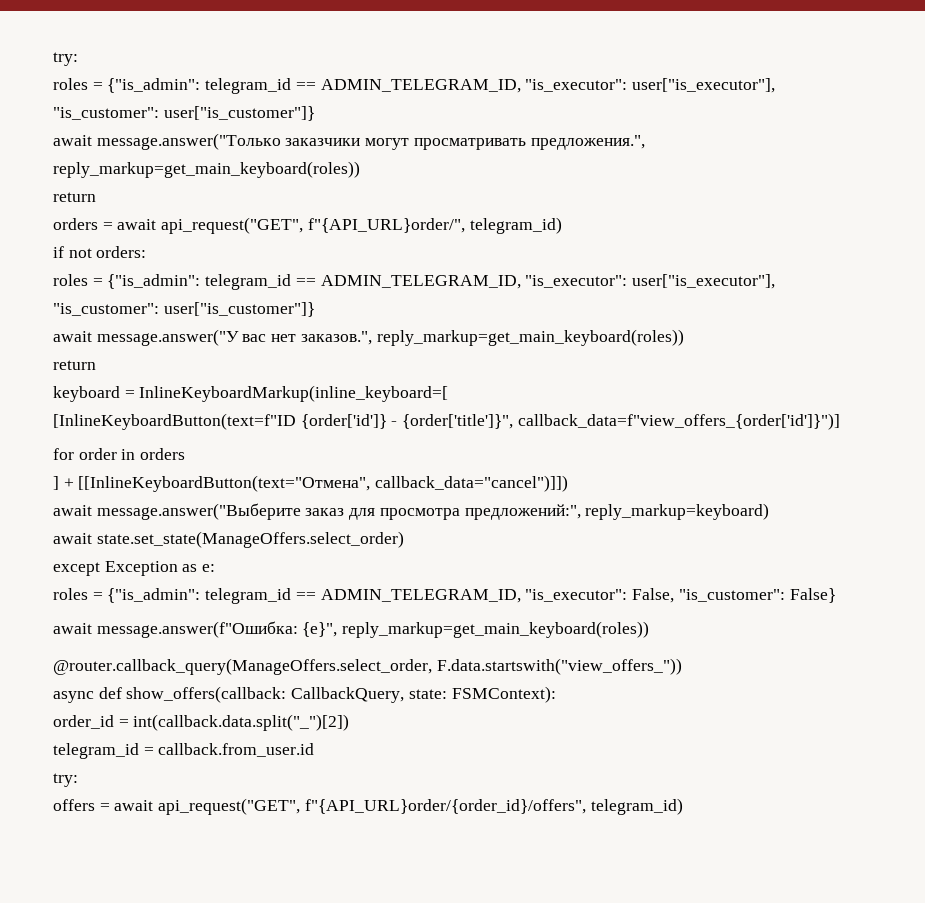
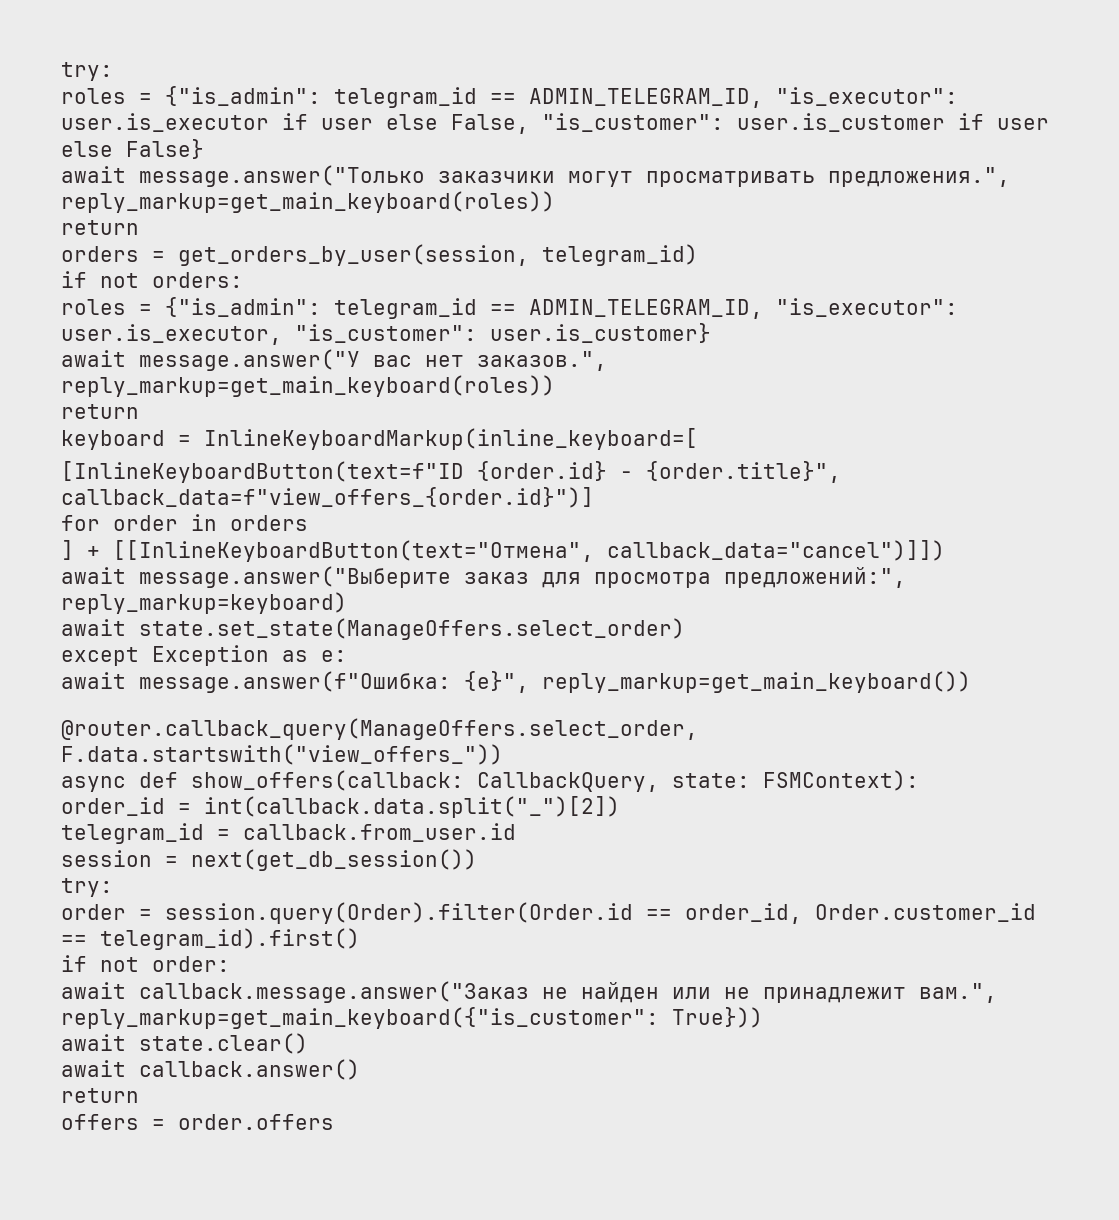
[632,78,776,93] [53,106,315,121] user["is_executor"], "is_customer": user["is_customer"]} -> [61,113,1049,134] [61,139,204,159] user.is_executor if user else False, "is_customer": user.is_customer if user else False}
[117,217,465,234] await api_request("GET", f"{API_URL}order/", -> [178,244,529,266] get_orders_by_user(session,
[632,274,776,289] [53,302,315,317] user["is_executor"], "is_customer": user["is_customer"]} -> [61,323,711,345] user.is_executor, "is_customer": user.is_customer}
[300,413,840,430] {order['id']} - {order['title']}", callback_data=f"view_offers_{order['id']}")] -> [477,461,841,483] [61,487,594,508] {order.id} - {order.title}", callback_data=f"view_offers_{order.id}")]
[53,588,836,604] // roles = {"is_admin": telegram_id == ADMIN_TELEGRAM_ID, "is_executor": False, "is_customer": False} -> (347, 656) none
[342,621,650,638] reply_markup=get_main_keyboard(roles)) -> [542,671,971,693] reply_markup=get_main_keyboard())
[53,773,78,787] [53,798,683,815] try: // offers = await api_request("GET", f"{API_URL}order/{order_id}/offers", telegram_id) -> [61,849,477,871] [61,878,113,897] [61,902,1036,924] [61,928,360,950] [61,955,230,972] [61,981,997,1003] [61,1007,763,1029] [61,1033,308,1054] [61,1059,360,1080] [61,1088,139,1103] [61,1114,334,1130] session = next(get_db_session()) // try: // order = session.query(Order).filter(Order.id == order_id, Order.customer_id == telegram_id).first() // if not order: // await callback.message.answer("Заказ не найден или не принадлежит вам.", reply_markup=get_main_keyboard({"is_customer": True})) // await state.clear() // await callback.answer() // return // offers = order.offers

